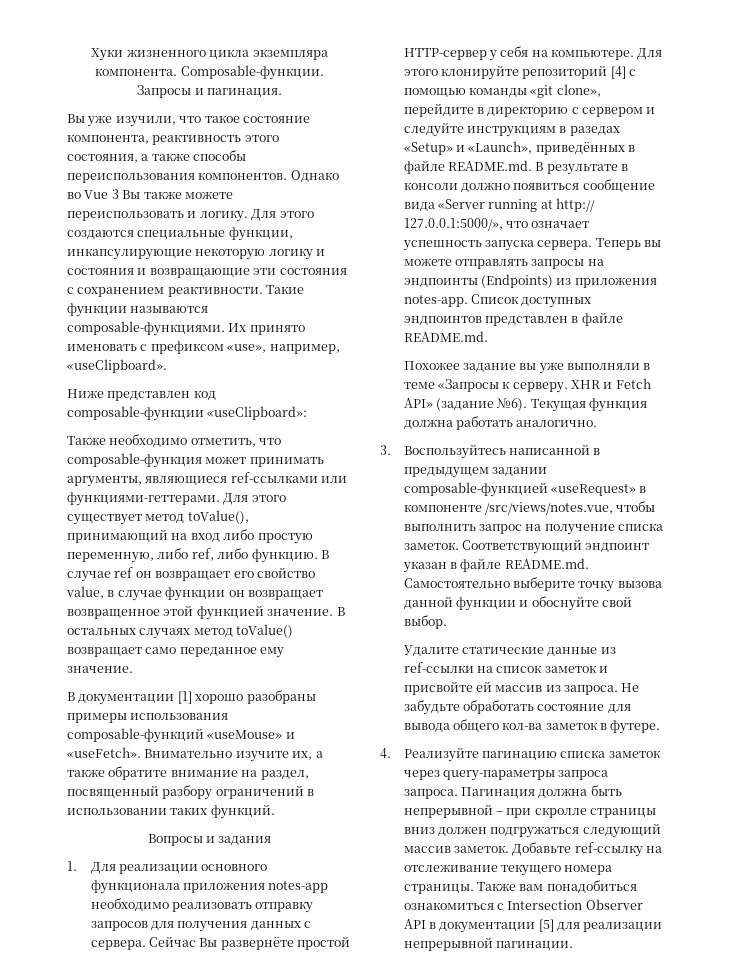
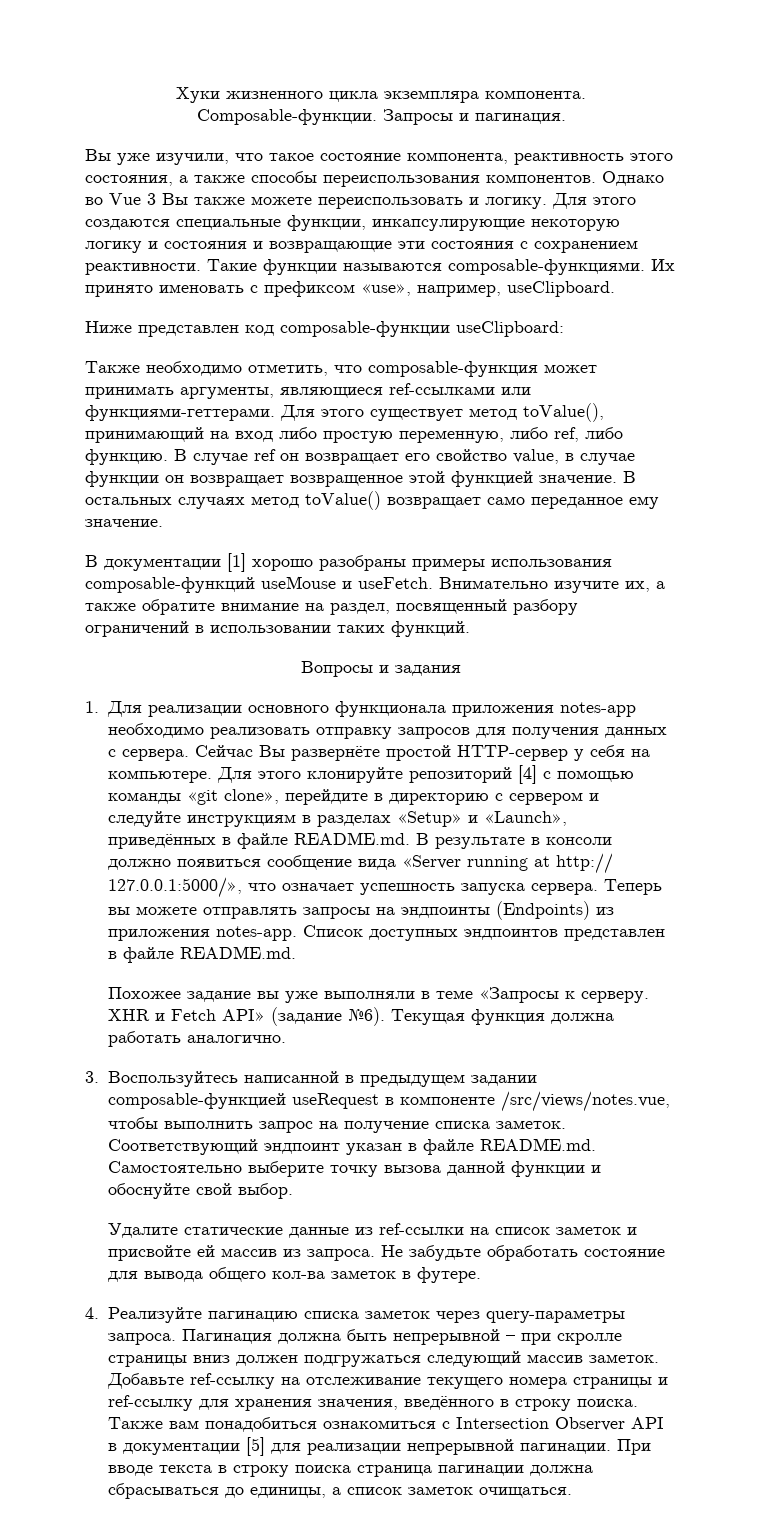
[67,359,167,373] «useClipboard». -> [507,281,615,297] useClipboard.
[207,406,308,420] «useClipboard»: -> [456,321,564,337] useClipboard:
[207,730,295,739] [67,747,141,758] «useMouse» и «useFetch». -> [261,576,433,589] useMouse и useFetch.
[569,126,620,136] разедах -> [317,815,392,827] разделах
[550,484,636,496] «useRequest» -> [292,1093,380,1109] useRequest
[558,770,609,780] запроса -> (626, 1316) none
[403,884,474,894] страницы. -> [573,1377,669,1389] [108,1395,639,1411] страницы и ref-ссылку для хранения значения, введённого в строку поиска.
(573, 946) none -> [617,1439,652,1455] [108,1465,594,1477] [108,1483,573,1499] При вводе текста в строку поиска страница пагинации должна сбрасываться до единицы, а список заметок очищаться.

